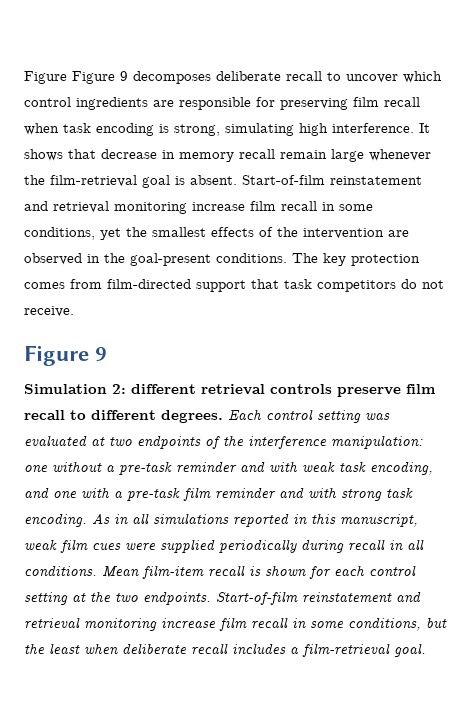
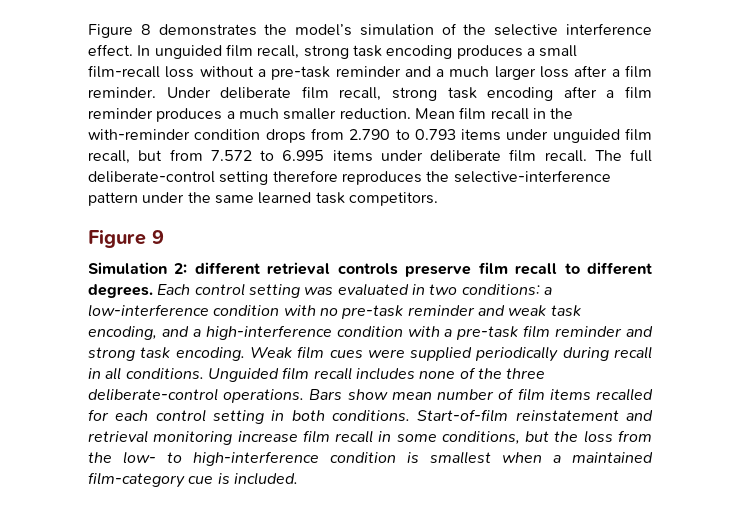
[24,71,442,84] [24,97,420,110] [24,123,430,136] [24,149,431,162] [24,175,422,188] [24,201,373,214] [24,227,409,240] [24,253,420,266] [24,279,444,292] [24,306,74,317] Figure Figure 9 decomposes deliberate recall to uncover which control ingredients are responsible for preserving film recall when task encoding is strong, simulating high interference. It shows that decrease in memory recall remain large whenever the film-retrieval goal is absent. Start-of-film reinstatement and retrieval monitoring increase film recall in some conditions, yet the smallest effects of the intervention are observed in the goal-present conditions. The key protection comes from film-directed support that task competitors do not receive. -> [88,23,652,38] [88,44,578,59] [88,65,652,80] [88,86,653,101] [88,107,574,122] [88,128,652,143] [88,149,652,164] [88,170,611,185] [88,192,438,206] Figure 8 demonstrates the model’s simulation of the selective interference effect. In unguided film recall, strong task encoding produces a small film-recall loss without a pre-task reminder and a much larger loss after a film reminder. Under deliberate film recall, strong task encoding after a film reminder produces a much smaller reduction. Mean film recall in the with-reminder condition drops from 2.790 to 0.793 items under unguided film recall, but from 7.572 to 6.995 items under deliberate film recall. The full deliberate-control setting therefore reproduces the selective-interference pattern under the same learned task competitors.
[91,435,423,449] [24,461,298,475] at two endpoints of the interference manipulation: one without a pre-task reminder and with -> [411,284,552,295] [88,304,505,319] in two conditions: a low-interference condition with no pre-task reminder and
[53,491,77,499] one -> [192,325,403,340] a high-interference condition
[308,487,337,498] with -> (654, 331) none
[92,513,418,527] [24,539,57,550] As in all simulations reported in this manuscript, weak -> [249,347,292,358] Weak
[102,565,416,579] [24,591,211,605] Mean film-item recall is shown for each control setting at the two endpoints. -> [207,367,546,382] [88,388,653,403] [88,409,410,424] Unguided film recall includes none of the three deliberate-control operations. Bars show mean number of film items recalled for each control setting in both conditions.
[49,643,426,657] least when deliberate recall includes a film-retrieval goal. -> [583,430,652,443] [88,451,653,466] [88,472,298,488] loss from the low- to high-interference condition is smallest when a maintained film-category cue is included.

